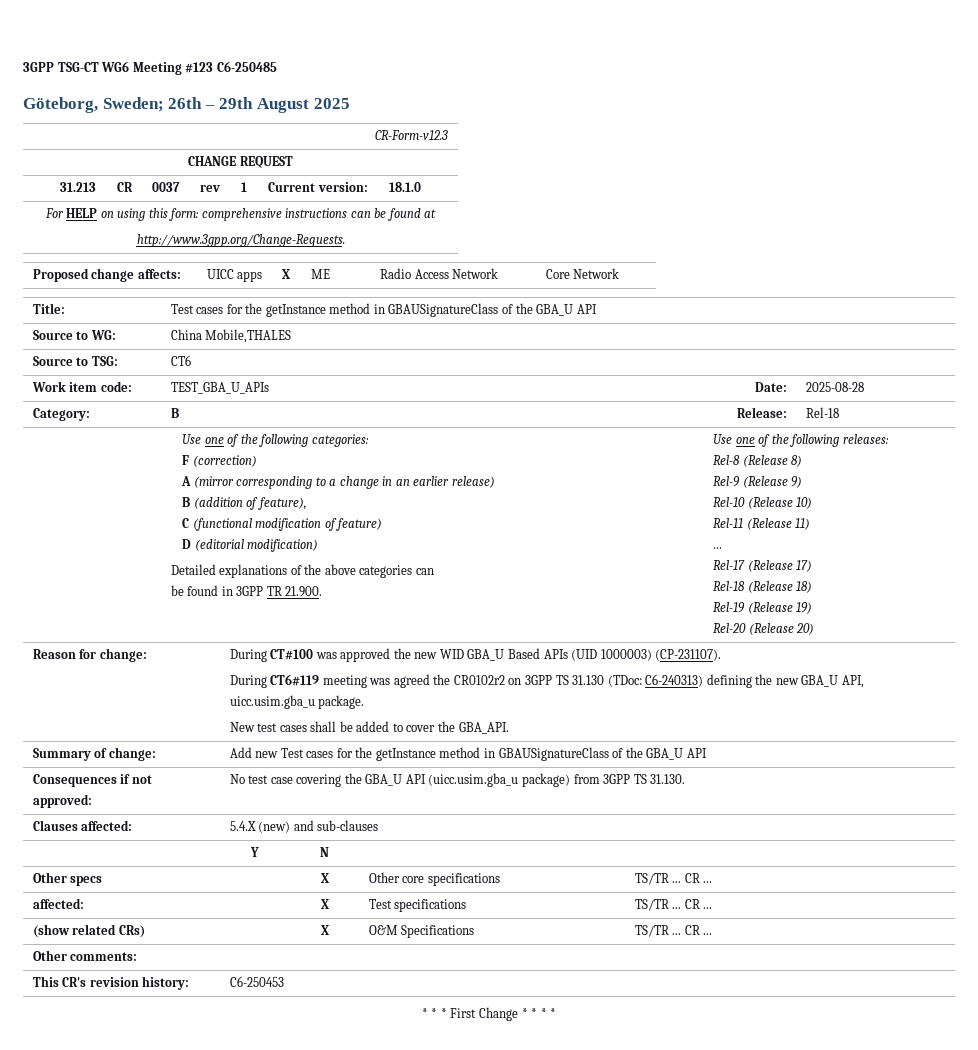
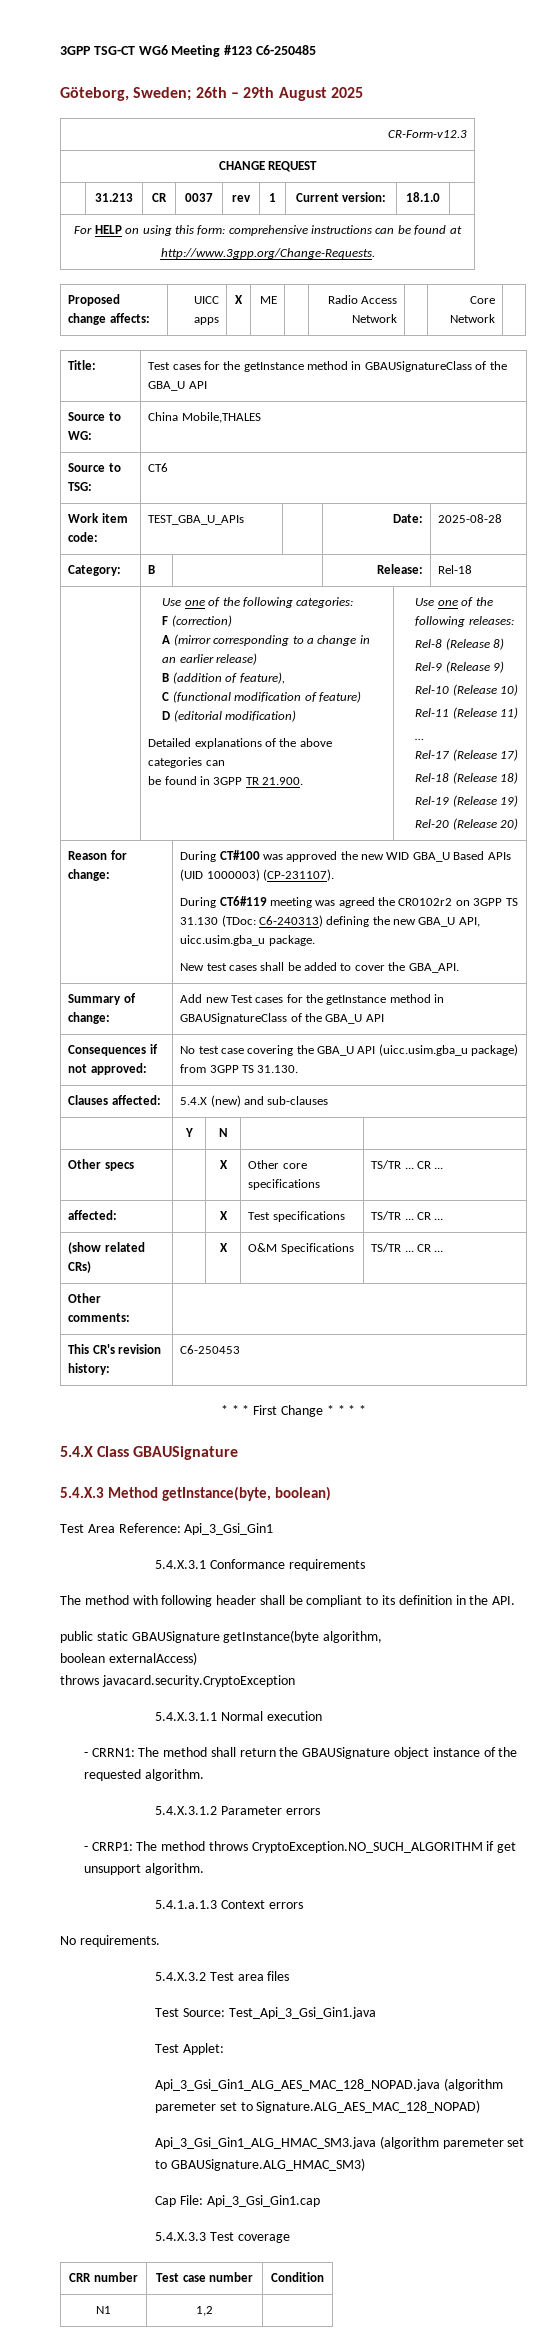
(557, 1013) none -> [60,1446,239,1460] [60,1486,331,1501] [60,1523,274,1535] [155,1559,365,1571] [60,1595,516,1607] [60,1630,383,1643] [60,1652,197,1665] [60,1675,295,1687] [155,1711,322,1721] [83,1747,518,1759] [83,1769,204,1781] [155,1806,320,1815] [83,1841,517,1853] [83,1863,204,1875] [155,1900,303,1909] [60,1935,160,1947] [155,1971,290,1981] [155,2007,376,2019] [155,2043,224,2055] [155,2078,503,2091] [155,2100,481,2113] [155,2136,525,2149] [155,2158,365,2171] [155,2195,320,2207] [155,2232,290,2243] [69,2272,138,2282] [156,2272,253,2282] [271,2272,324,2282] [96,2306,111,2314] [196,2306,213,2316] // 5.4.X Class GBAUSignature // 5.4.X.3 Method getInstance(byte, boolean) // Test Area Reference: Api_3_Gsi_Gin1 // 5.4.X.3.1 Conformance requirements // The method with following header shall be compliant to its definition in the API. // public static GBAUSignature getInstance(byte algorithm, // boolean externalAccess) // throws javacard.security.CryptoException // 5.4.X.3.1.1 Normal execution // - CRRN1: The method shall return the GBAUSignature object instance of the requested algorithm. // 5.4.X.3.1.2 Parameter errors // - CRRP1: The method throws CryptoException.NO_SUCH_ALGORITHM if get unsupport algorithm. // 5.4.1.a.1.3 Context errors // No requirements. // 5.4.X.3.2 Test area files // Test Source: Test_Api_3_Gsi_Gin1.java // Test Applet: // Api_3_Gsi_Gin1_ALG_AES_MAC_128_NOPAD.java (algorithm paremeter set to Signature.ALG_AES_MAC_128_NOPAD) // Api_3_Gsi_Gin1_ALG_HMAC_SM3.java (algorithm paremeter set to GBAUSignature.ALG_HMAC_SM3) // Cap File: Api_3_Gsi_Gin1.cap // 5.4.X.3.3 Test coverage // CRR number | Test case number | Condition // N1 | 1,2 |

